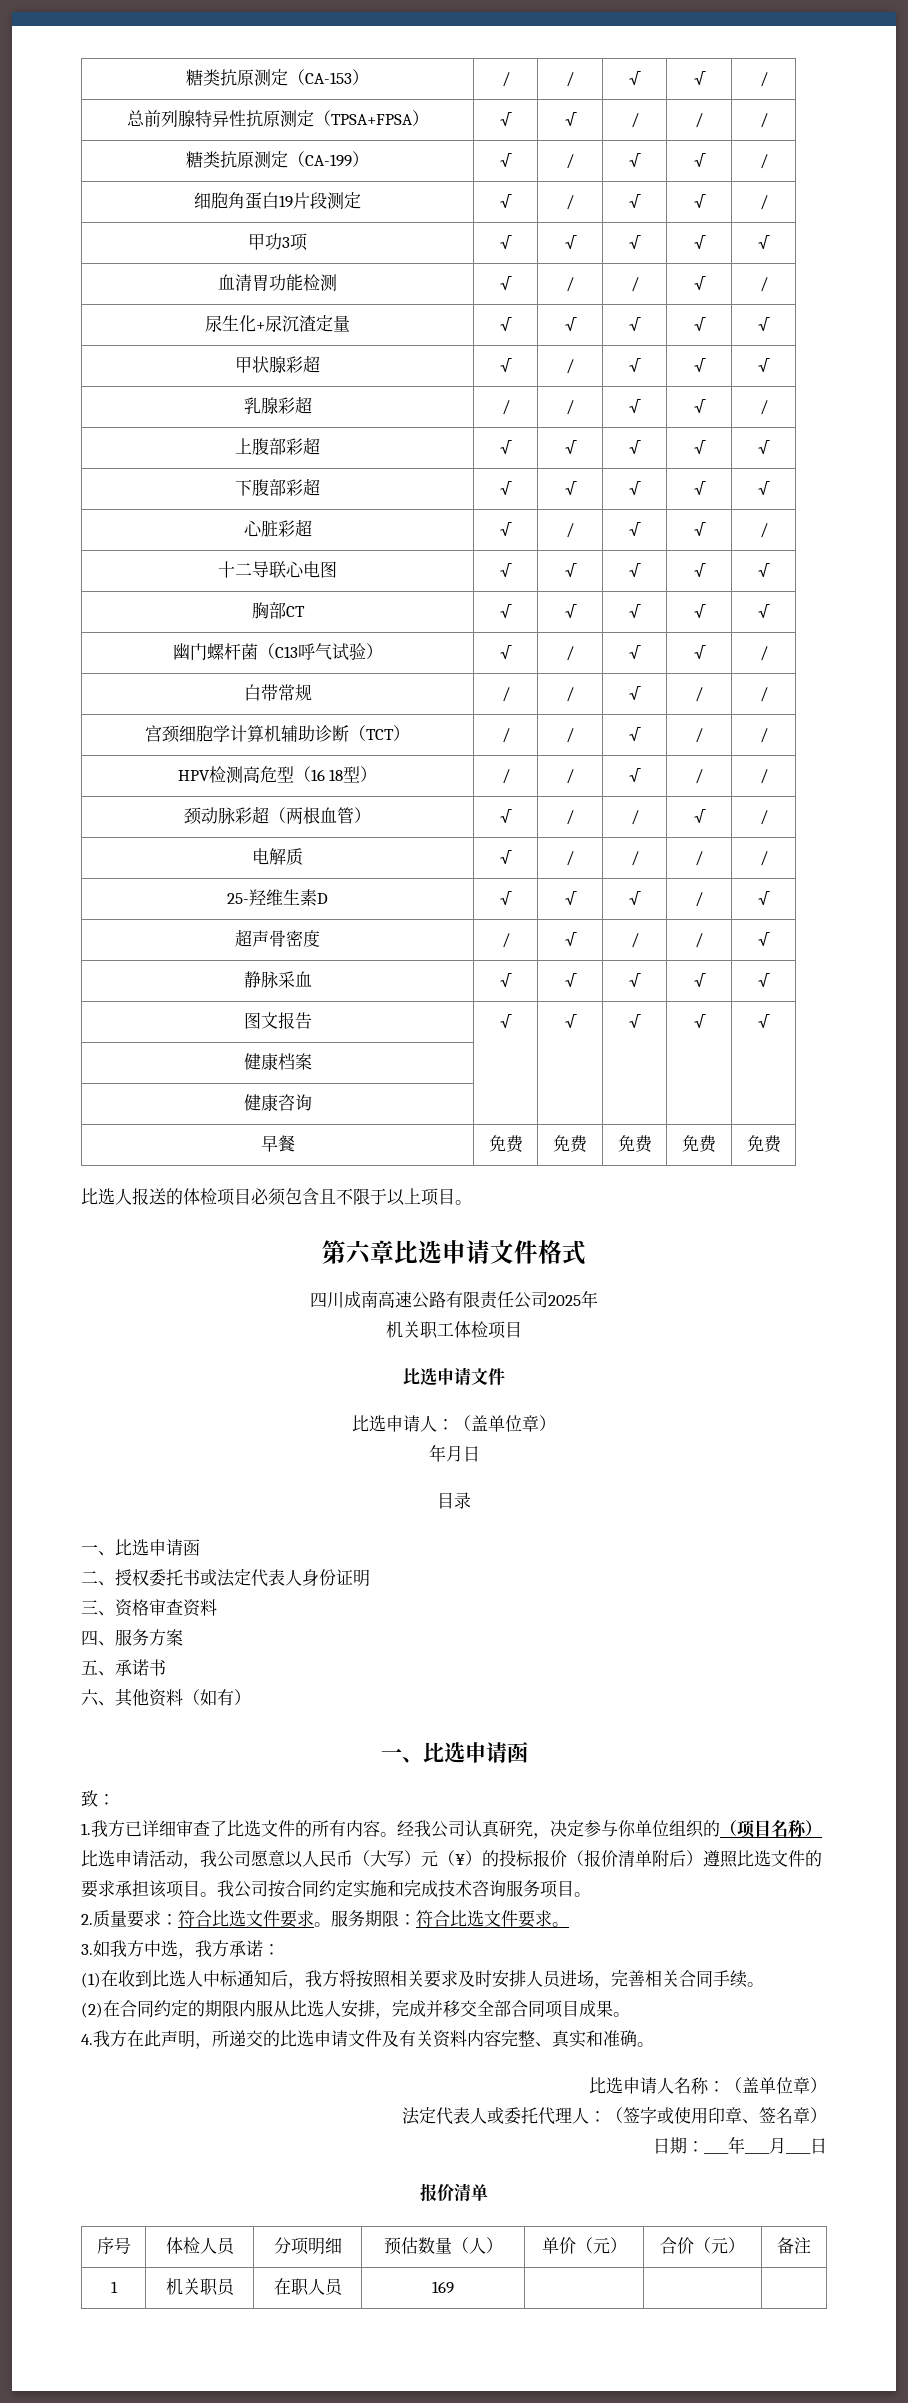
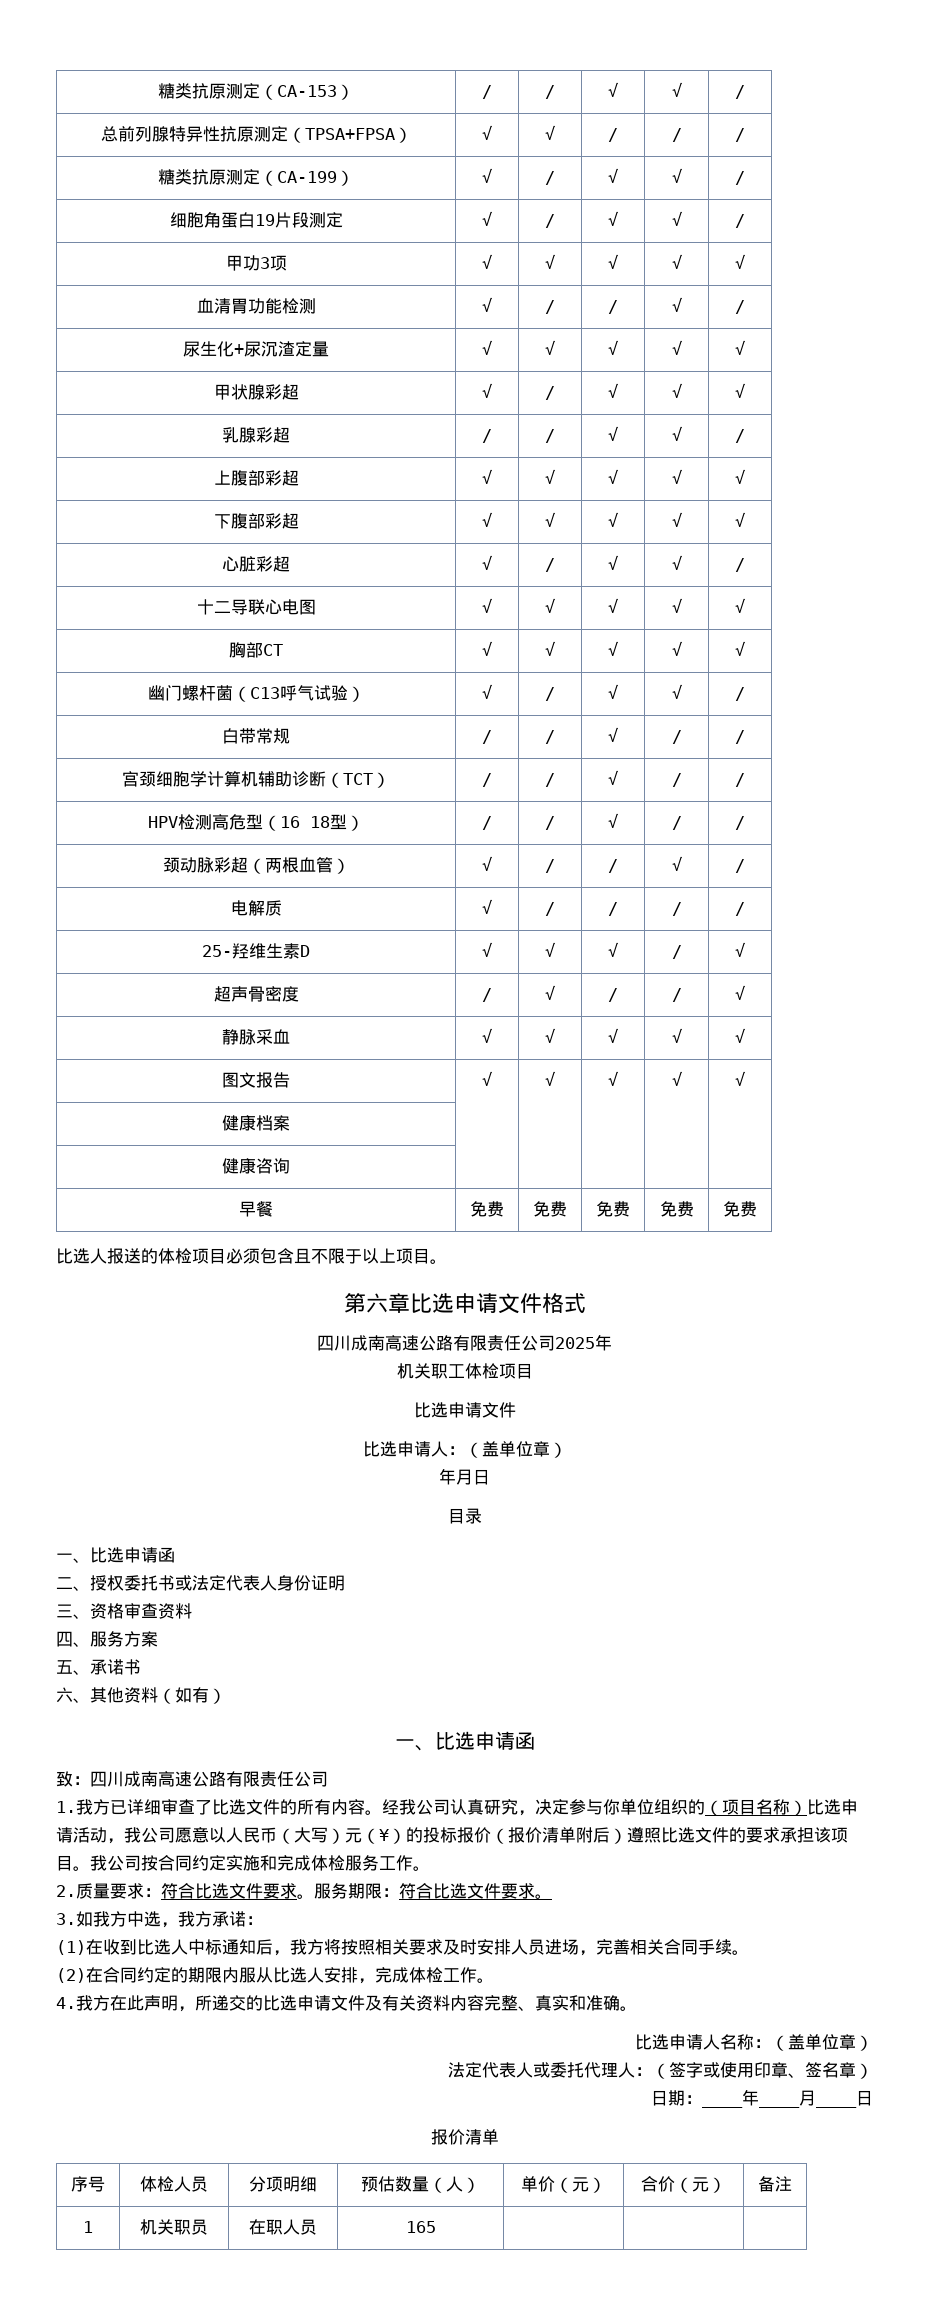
(115, 1799) none -> [90,1771,328,1787] 四川成南高速公路有限责任公司
[438,1880,574,1898] 技术咨询服务项目 -> [311,1855,413,1871] 体检服务工作
[426,2000,613,2018] 并移交全部合同项目成果 -> [409,1967,477,1983] 体检工作
[432,2281,454,2294] 169 -> [405,2221,436,2233] 165

